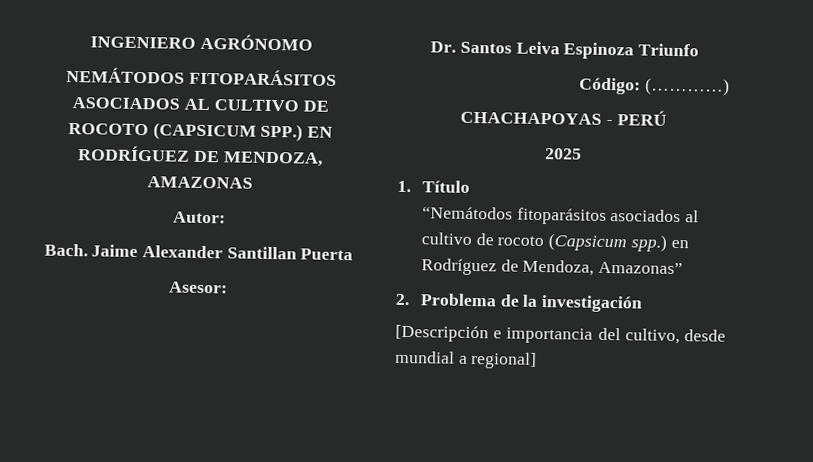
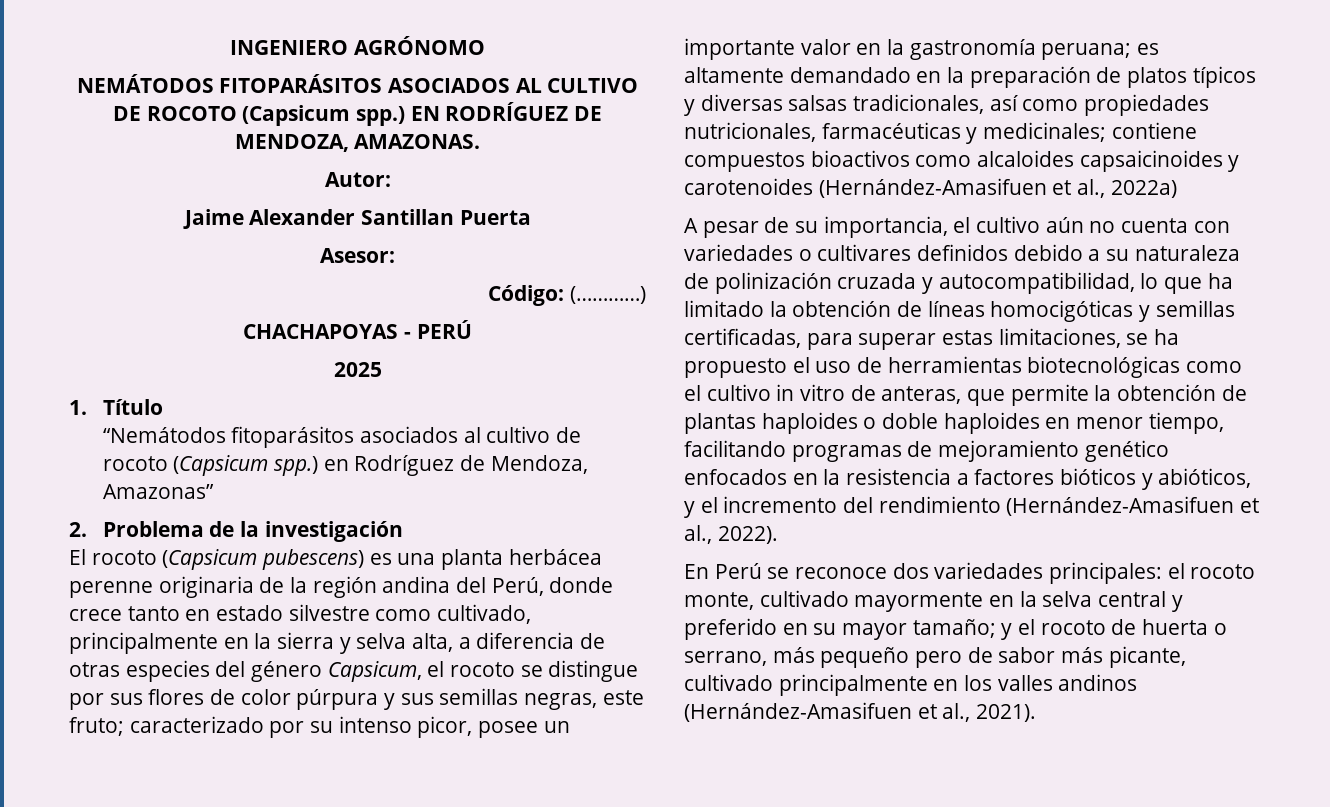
[152,122,304,142] (CAPSICUM SPP.) -> [242,105,405,126] (Capsicum spp.)
[146,176,253,189] AMAZONAS -> [354,134,481,149] AMAZONAS.
[43,243,88,257] Bach. -> (391, 179) none
[430,41,699,60] // Dr. Santos Leiva Espinoza Triunfo -> (395, 255) none
[395,324,726,345] [395,350,538,369] [Descripción e importancia del cultivo, desde mundial a regional] -> [69,549,602,570] [69,576,614,598] [69,604,532,624] [69,632,606,654] [69,660,639,682] [69,688,644,710] [69,716,570,738] [684,38,1160,60] [684,66,1256,88] [684,94,1210,116] [684,122,1197,144] [684,150,1240,172] [684,178,1177,198] [684,216,1230,238] [684,244,1240,261] [684,272,1233,294] [684,300,1235,322] [684,328,1180,350] [684,356,1243,378] [684,384,1247,406] [684,412,1224,434] [684,440,1169,462] [684,468,1252,490] [684,496,1260,518] [684,525,778,544] [684,562,1256,584] [684,590,1183,612] [684,618,1227,640] [684,646,1186,668] [684,674,1138,696] [684,702,1037,722] El rocoto (Capsicum pubescens) es una planta herbácea perenne originaria de la región andina del Perú, donde crece tanto en estado silvestre como cultivado, principalmente en la sierra y selva alta, a diferencia de otras especies del género Capsicum, el rocoto se distingue por sus flores de color púrpura y sus semillas negras, este fruto; caracterizado por su intenso picor, posee un importante valor en la gastronomía peruana; es altamente demandado en la preparación de platos típicos y diversas salsas tradicionales, así como propiedades nutricionales, farmacéuticas y medicinales; contiene compuestos bioactivos como alcaloides capsaicinoides y carotenoides (Hernández-Amasifuen et al., 2022a) // A pesar de su importancia, el cultivo aún no cuenta con variedades o cultivares definidos debido a su naturaleza de polinización cruzada y autocompatibilidad, lo que ha limitado la obtención de líneas homocigóticas y semillas certificadas, para superar estas limitaciones, se ha propuesto el uso de herramientas biotecnológicas como el cultivo in vitro de anteras, que permite la obtención de plantas haploides o doble haploides en menor tiempo, facilitando programas de mejoramiento genético enfocados en la resistencia a factores bióticos y abióticos, y el incremento del rendimiento (Hernández-Amasifuen et al., 2022). // En Perú se reconoce dos variedades principales: el rocoto monte, cultivado mayormente en la selva central y preferido en su mayor tamaño; y el rocoto de huerta o serrano, más pequeño pero de sabor más picante, cultivado principalmente en los valles andinos (Hernández-Amasifuen et al., 2021).

